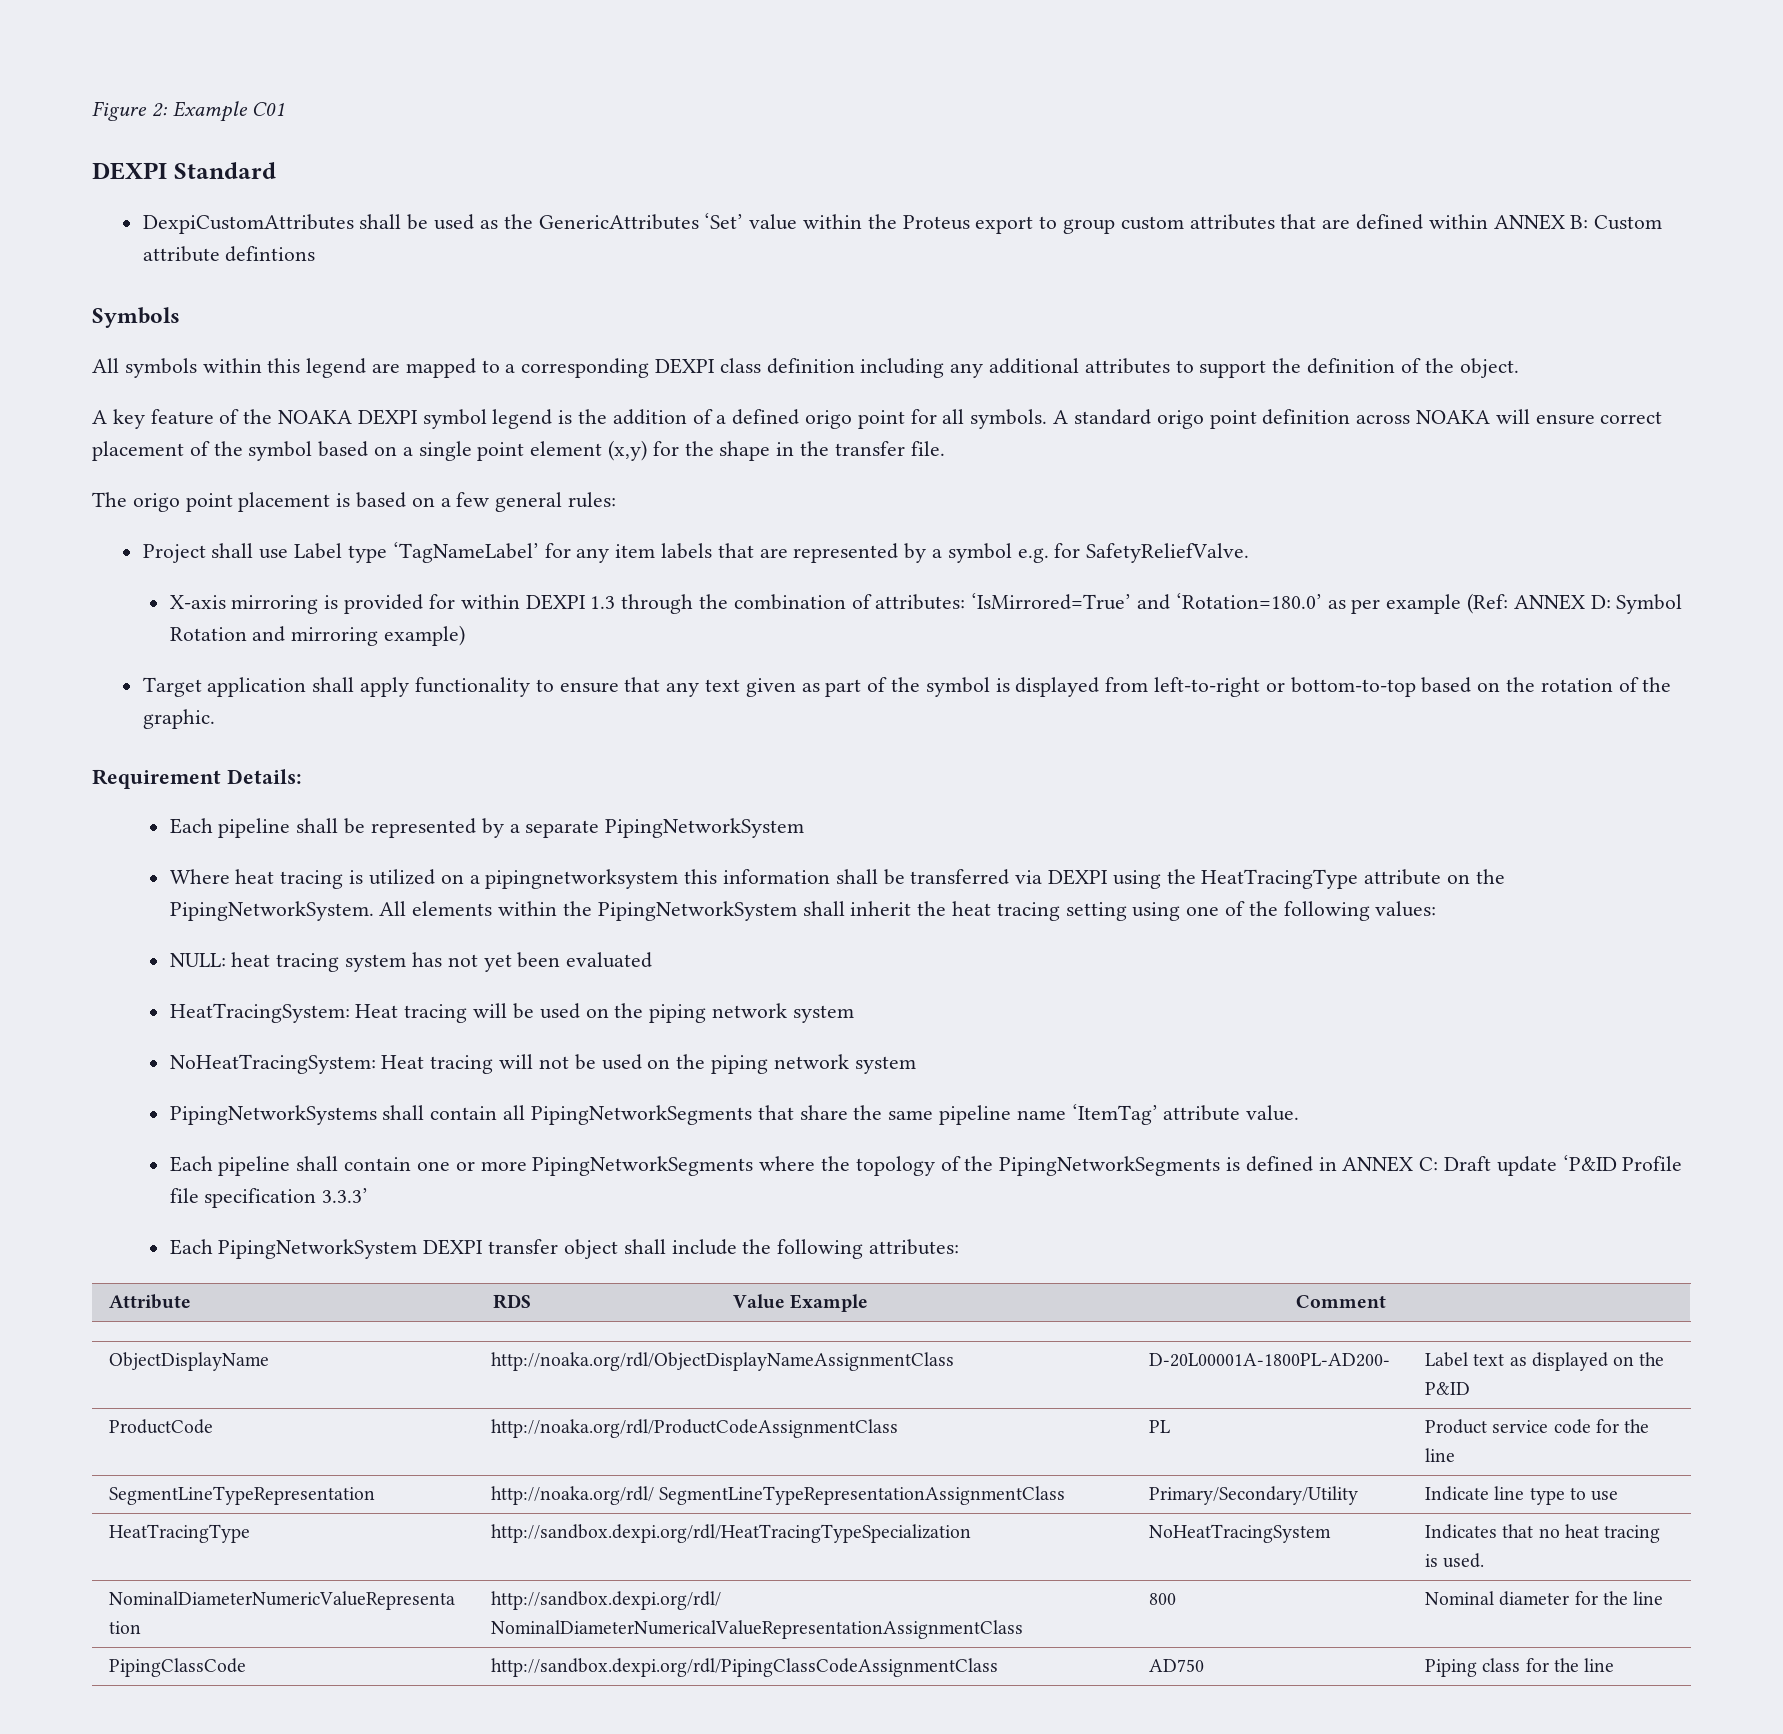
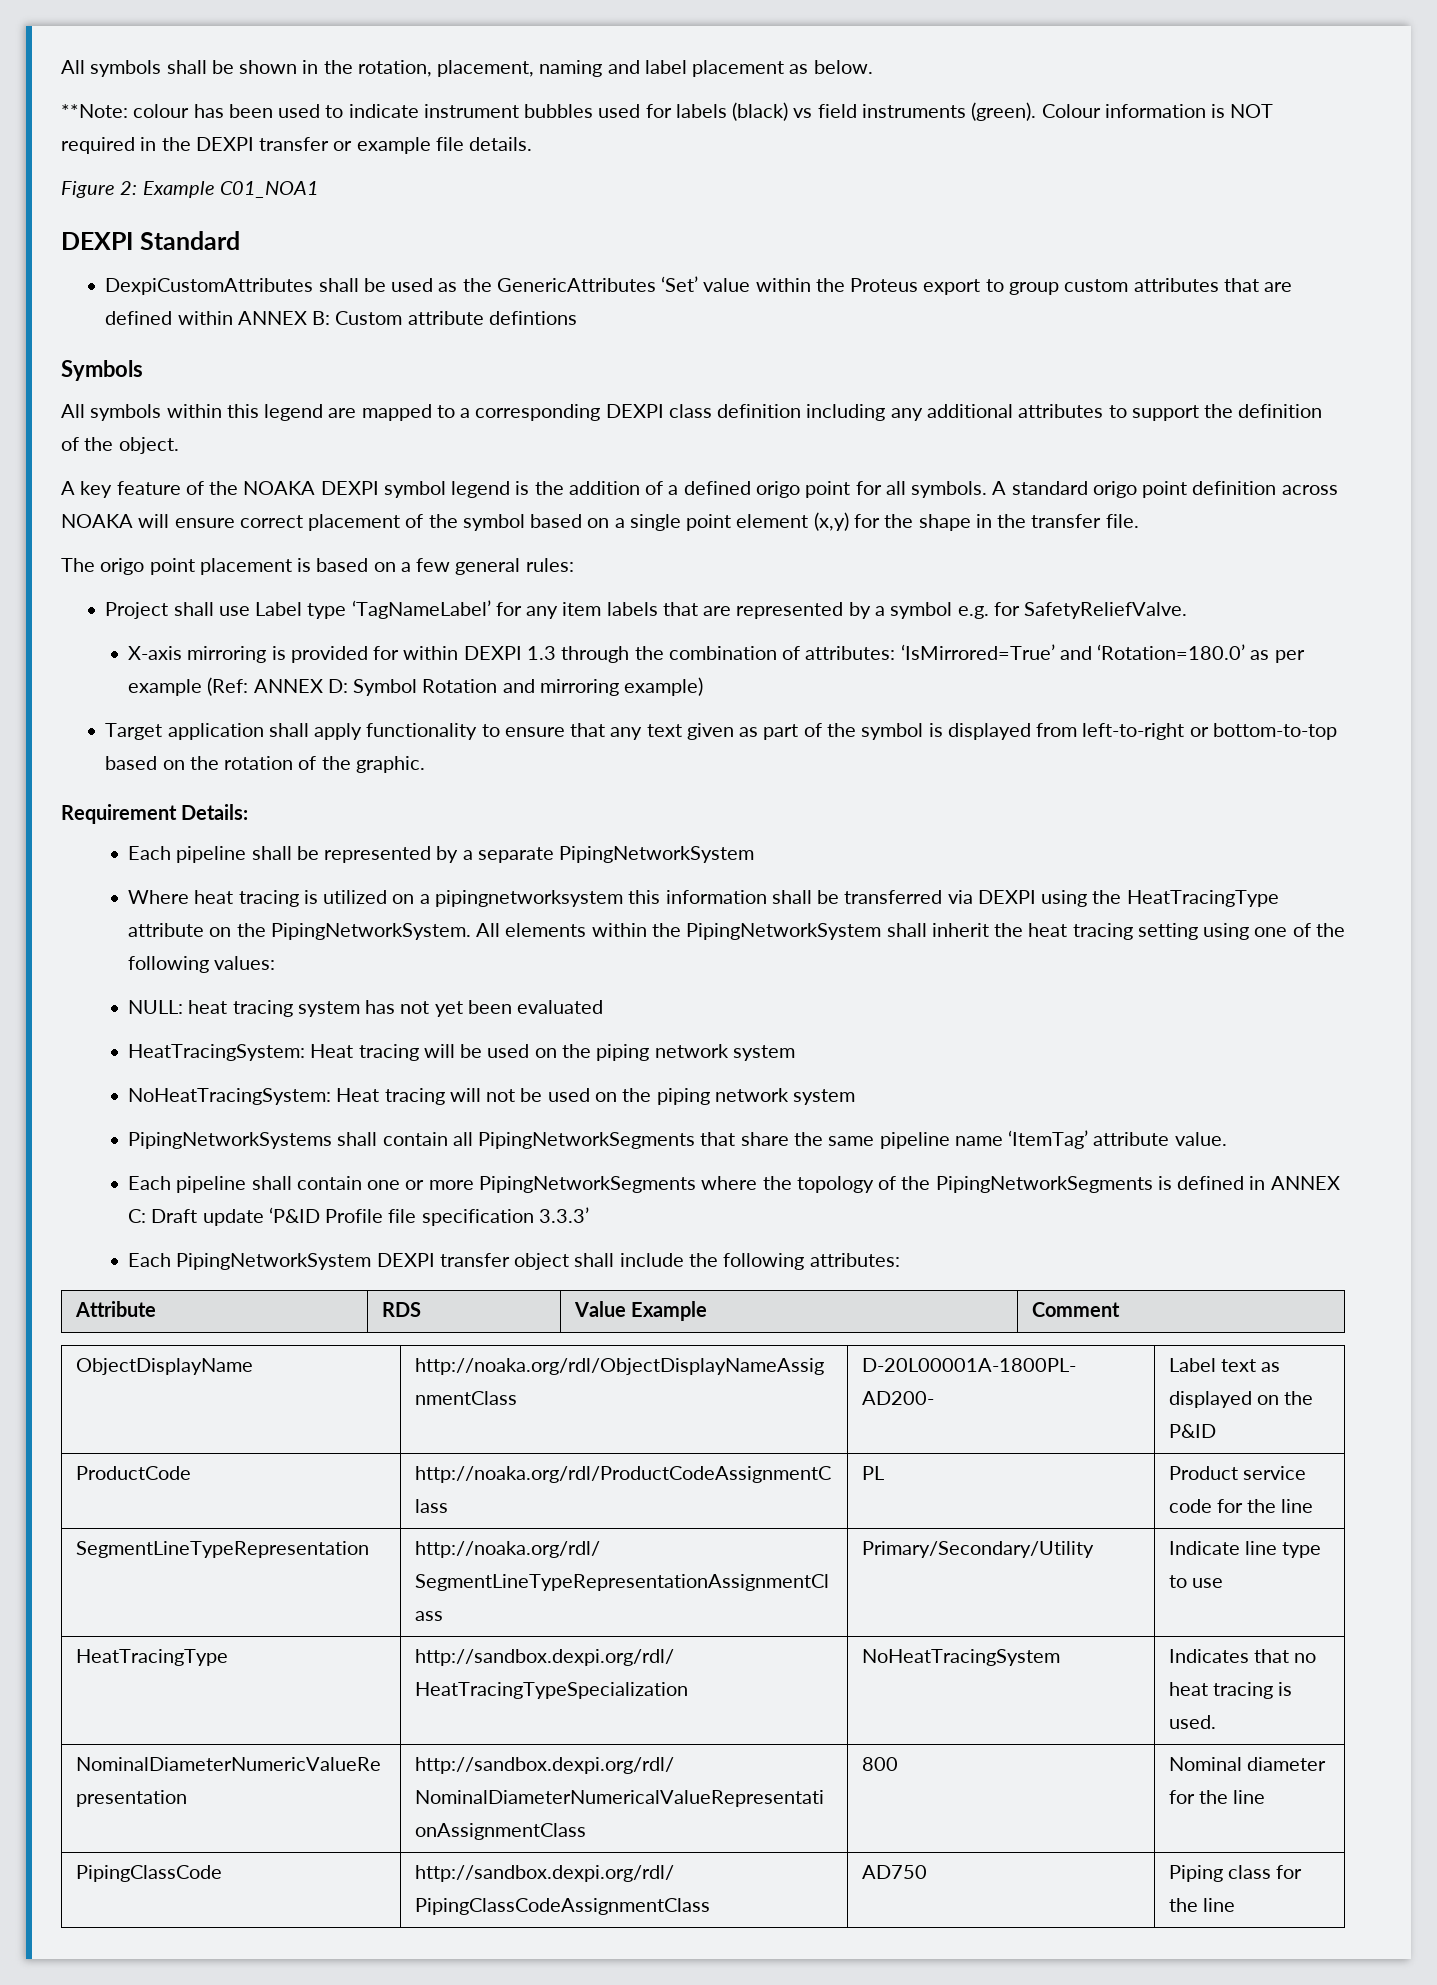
(92, 111) none -> [61,60,873,77] [61,102,1274,121] [61,137,533,154] All symbols shall be shown in the rotation, placement, naming and label placement as below. // **Note: colour has been used to indicate instrument bubbles used for labels (black) vs field instruments (green). Colour information is NOT required in the DEXPI transfer or example file details. //
[252,102,286,116] C01 -> [219,181,319,198] C01_NOA1

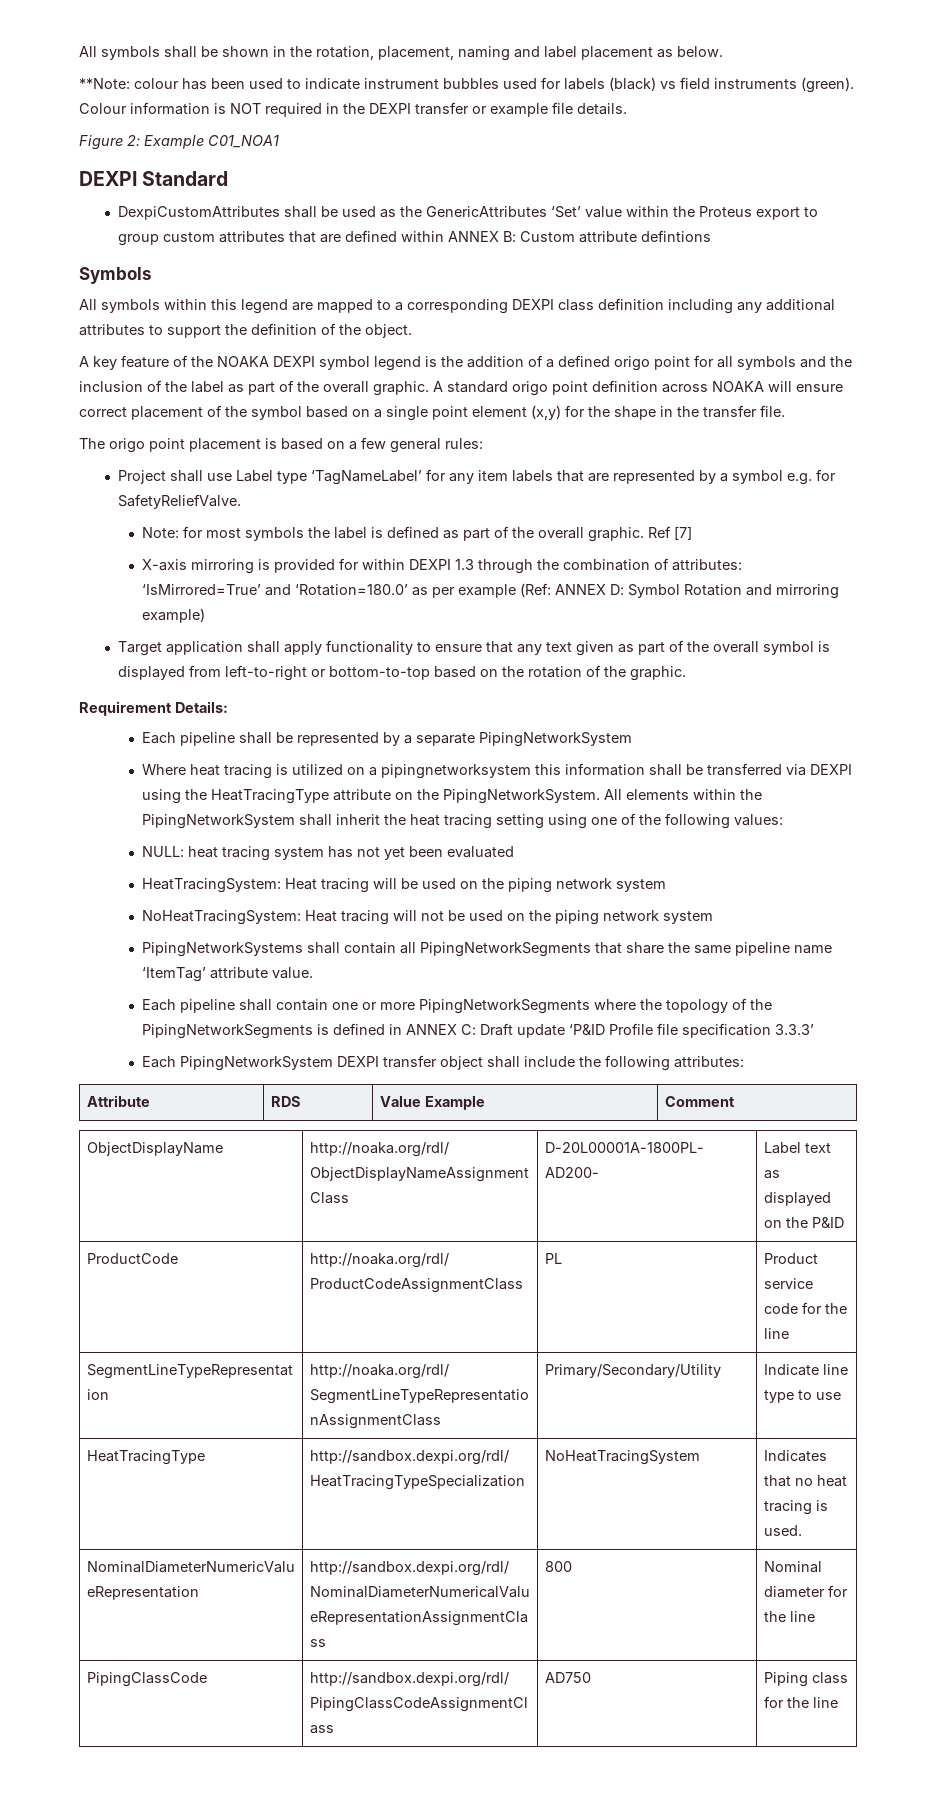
[911,481,988,498] symbols. -> [737,356,852,370] [79,380,429,396] symbols and the inclusion of the label as part of the overall graphic.
(1188, 610) none -> [141,526,692,542] // Note: for most symbols the label is defined as part of the overall graphic. Ref [7]
(857, 730) none -> [713,641,760,653] overall

